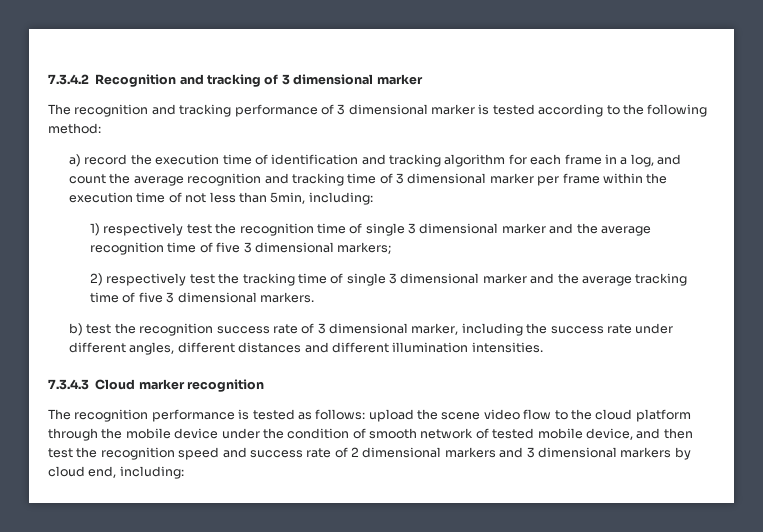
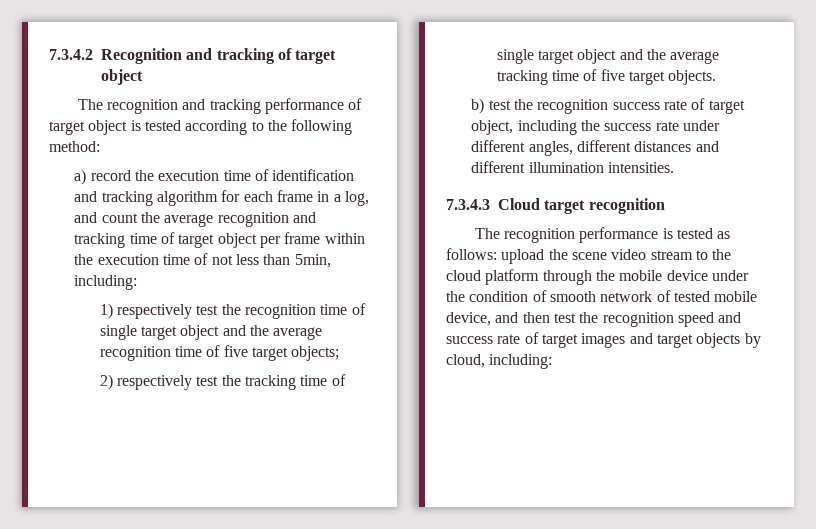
[281,74,423,85] 3 dimensional marker -> [295,50,337,64] [101,69,143,85] target object
[337,104,475,115] 3 dimensional marker -> [49,120,128,135] target object
[396,173,534,184] 3 dimensional marker -> [178,233,257,248] target object
[408,223,546,234] 3 dimensional marker -> [140,325,220,340] target object
[243,242,392,254] 3 dimensional markers; -> [251,346,340,361] target objects;
[389,273,527,284] 3 dimensional marker -> [537,49,617,64] target object
[166,292,314,303] 3 dimensional markers. -> [628,70,717,85] target objects.
[317,323,459,335] 3 dimensional marker, -> [708,100,745,114] [471,120,514,135] target object,
[138,379,185,390] marker -> [544,200,586,214] target
[523,409,552,420] flow -> [650,250,693,260] stream
[351,447,691,460] [48,466,117,478] 2 dimensional markers and 3 dimensional markers by cloud end, -> [541,333,761,348] [446,354,485,368] target images and target objects by cloud,

